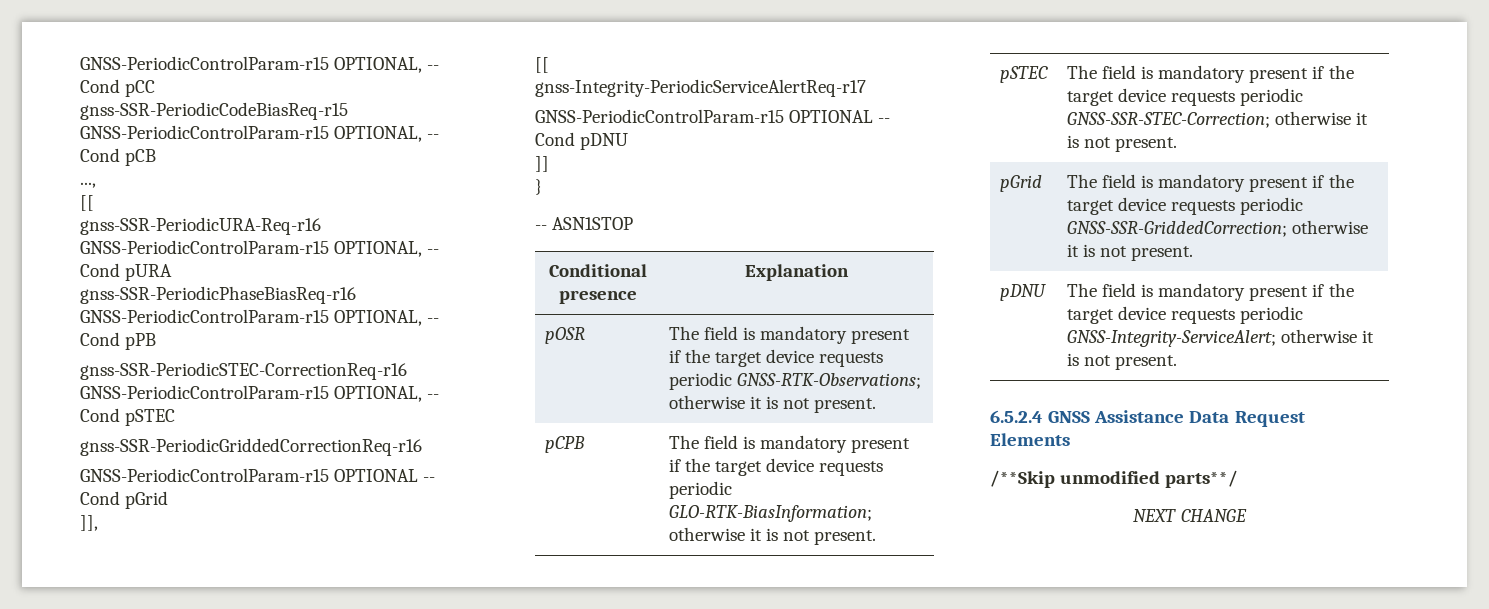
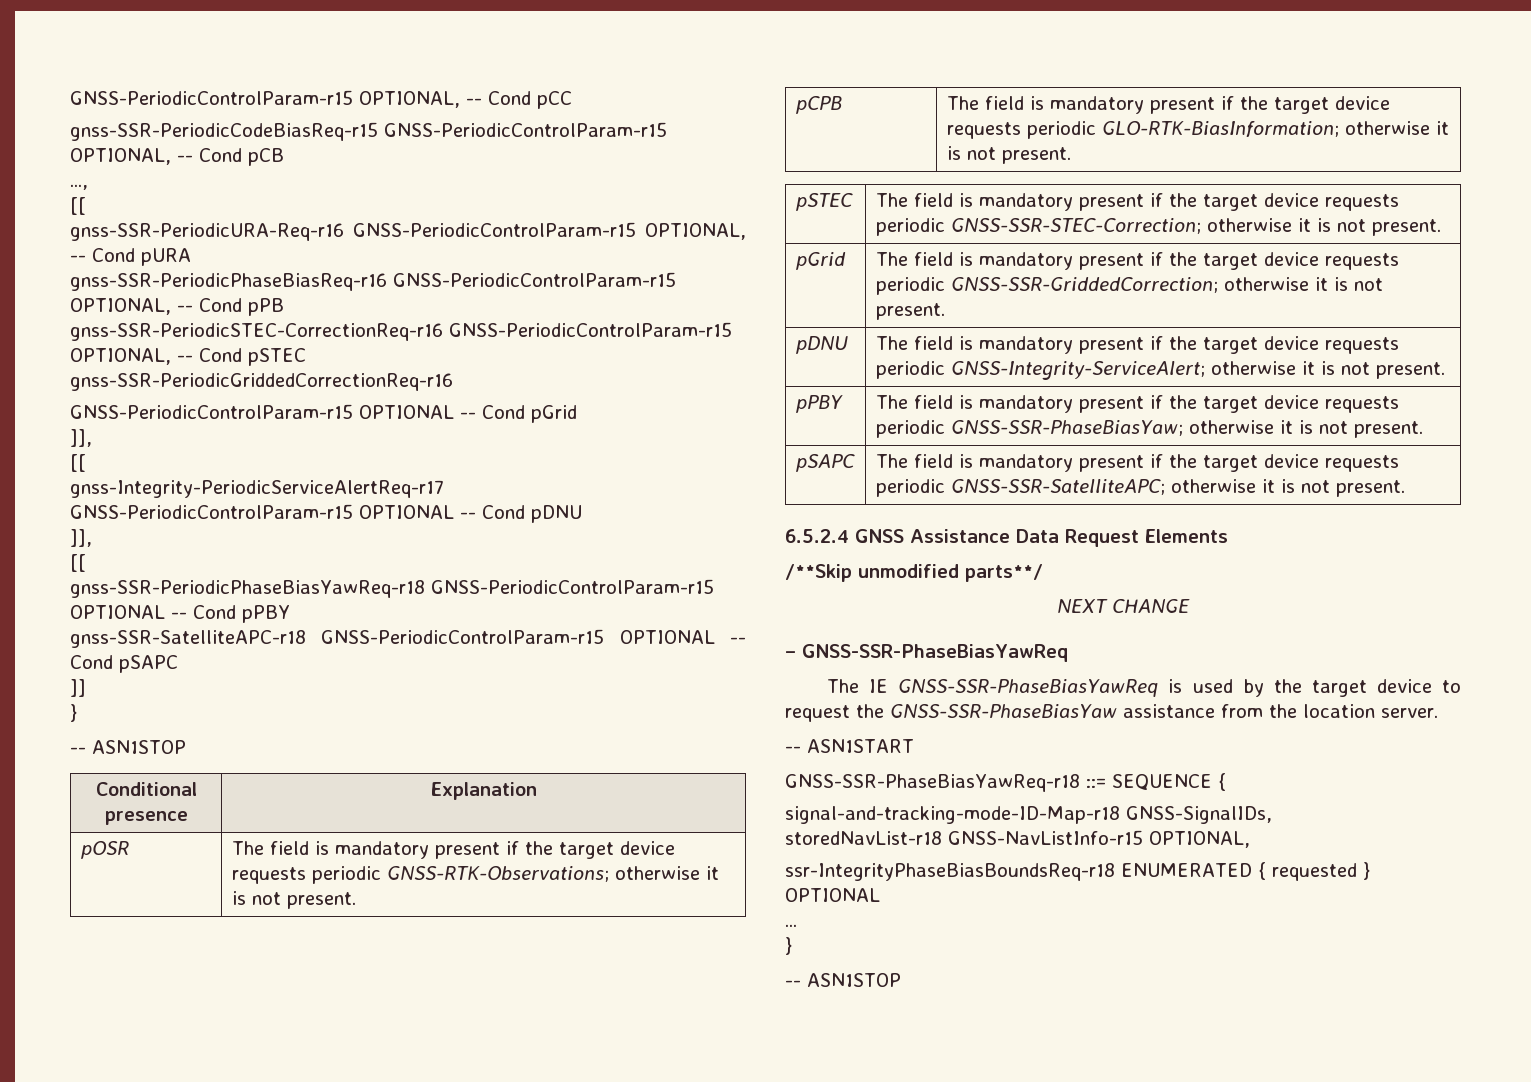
(629, 141) none -> [70,529,92,547] [70,554,86,572] [70,579,714,598] [70,605,290,623] [70,629,747,648] [70,655,178,673] // ]], // [[ // gnss-SSR-PeriodicPhaseBiasYawReq-r18 GNSS-PeriodicControlParam-r15 OPTIONAL -- Cond pPBY // gnss-SSR-SatelliteAPC-r18 GNSS-PeriodicControlParam-r15 OPTIONAL -- Cond pSAPC
(1178, 362) none -> [795,395,843,413] [875,395,1399,413] [875,420,1423,438] [795,454,855,472] [875,454,1399,472] [875,479,1405,497] // pPBY | The field is mandatory present if the target device requests periodic GNSS-SSR-PhaseBiasYaw; otherwise it is not present. // pSAPC | The field is mandatory present if the target device requests periodic GNSS-SSR-SatelliteAPC; otherwise it is not present.
(1247, 515) none -> [785,644,1068,662] [827,679,1461,697] [785,704,1438,722] [785,739,914,753] [785,773,1226,792] [785,806,1272,824] [785,830,1250,848] [785,862,1370,881] [785,888,880,902] [785,924,797,927] [785,937,792,955] [785,973,901,987] // – GNSS-SSR-PhaseBiasYawReq // The IE GNSS-SSR-PhaseBiasYawReq is used by the target device to request the GNSS-SSR-PhaseBiasYaw assistance from the location server. // -- ASN1START // GNSS-SSR-PhaseBiasYawReq-r18 ::= SEQUENCE { // signal-and-tracking-mode-ID-Map-r18 GNSS-SignalIDs, // storedNavList-r18 GNSS-NavListInfo-r15 OPTIONAL, // ssr-IntegrityPhaseBiasBoundsReq-r18 ENUMERATED { requested } OPTIONAL // ... // } // -- ASN1STOP

